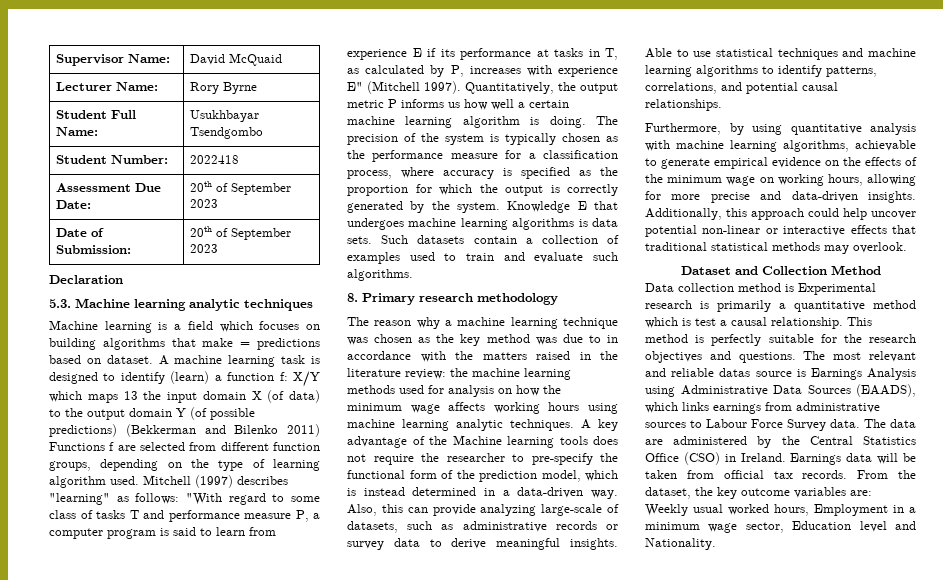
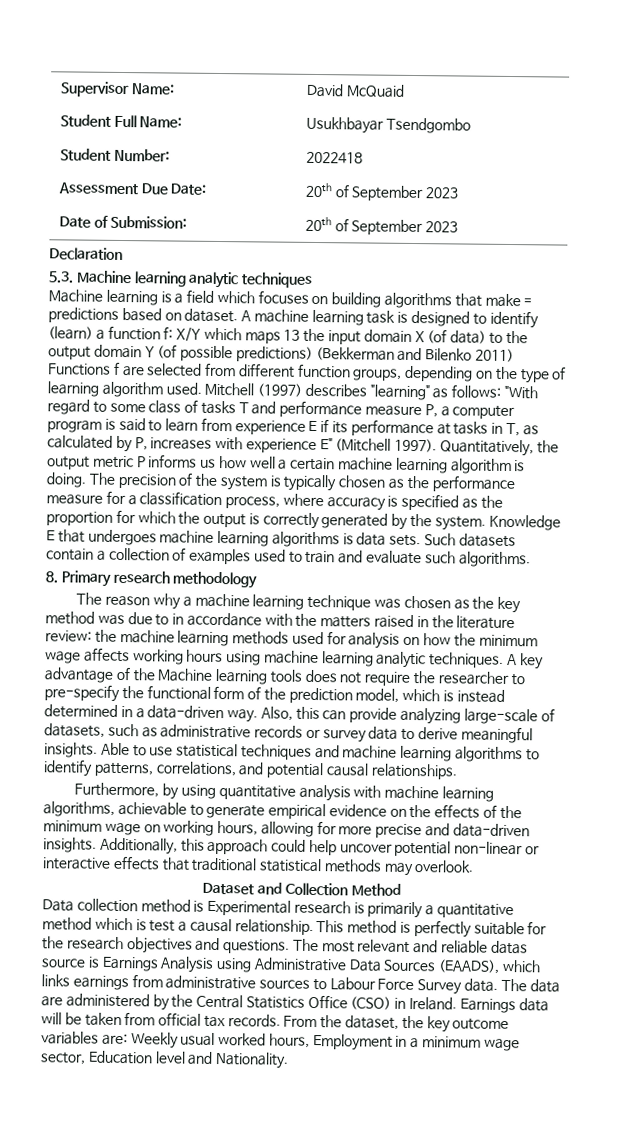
[56,82,159,91] [190,82,258,94] // Lecturer Name: | Rory Byrne -> (405, 91) none

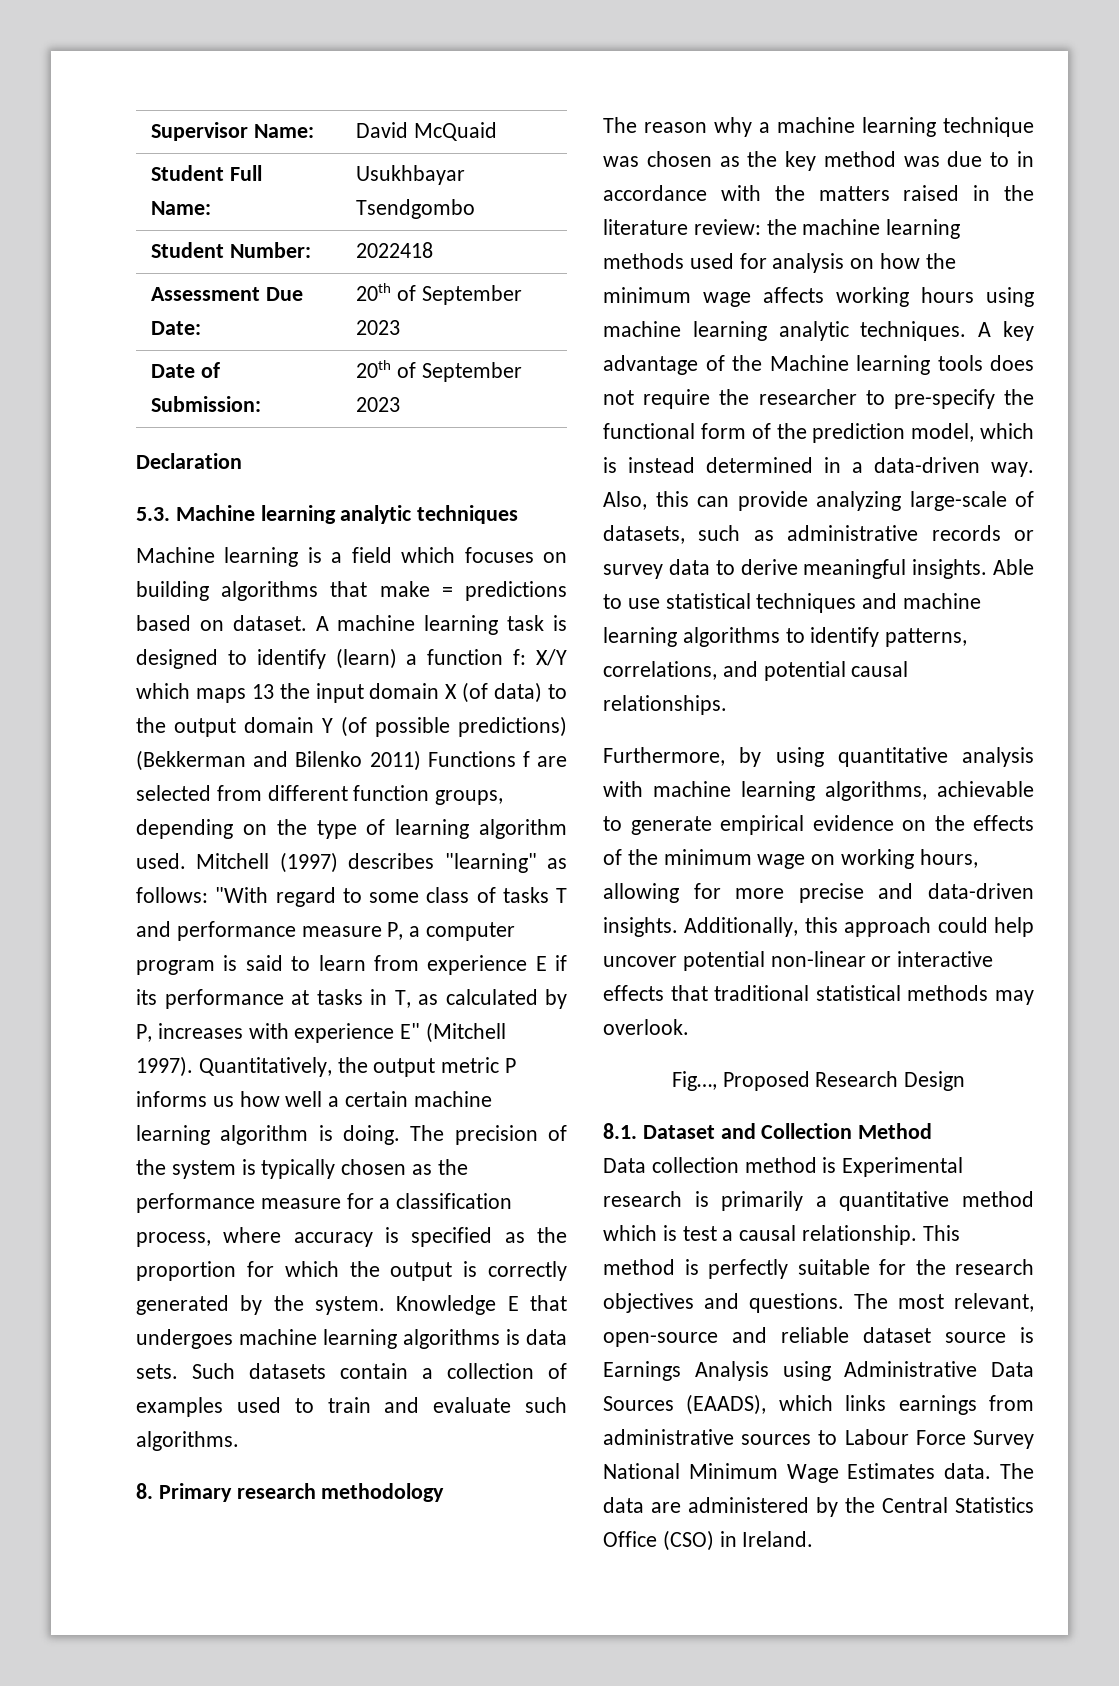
(475, 866) none -> [671,1071,966,1091] [603,1123,637,1139] Fig…, Proposed Research Design // 8.1.
[357,939,411,954] relevant -> [954,1293,1034,1312] [603,1332,718,1347] relevant, open-source
[490,940,528,955] datas -> [863,1327,931,1343] dataset
(463, 987) none -> [603,1463,936,1483] National Minimum Wage Estimates
[459,998,549,1014] [41,1012,510,1033] [41,1031,520,1052] [40,1050,290,1069] Earnings data will be taken from official tax records. From the dataset, the key outcome variables are: Weekly usual worked hours, Employment in a minimum wage sector, Education level and Nationality. -> (814, 1539) none

